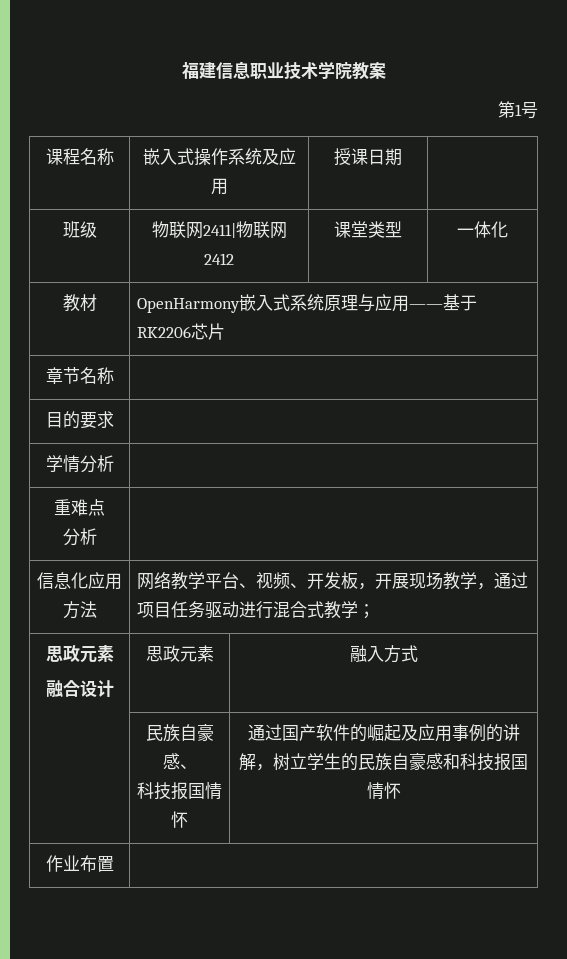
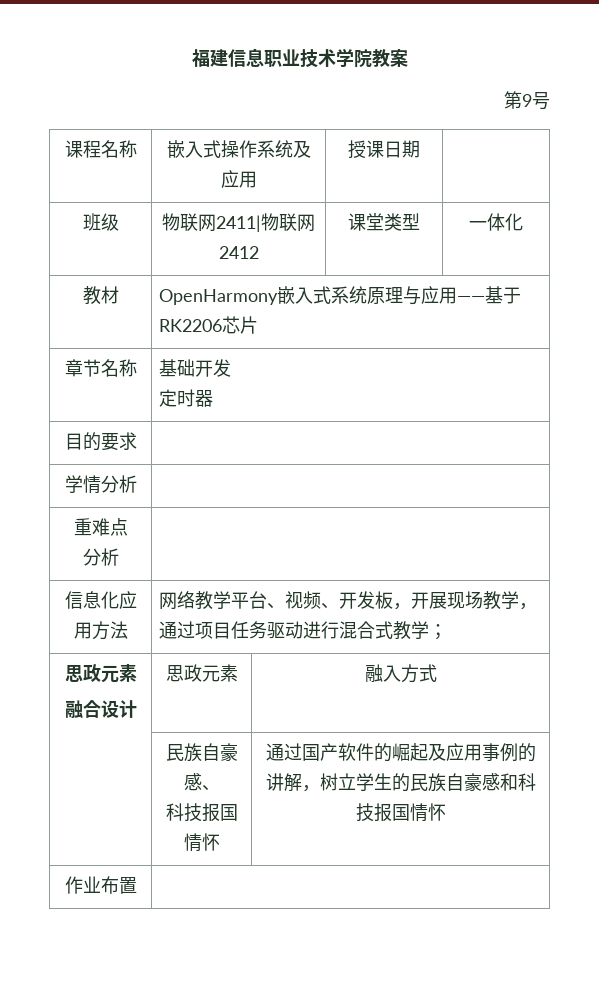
[515,104,522,116] 1 -> [522,94,532,107] 9
(114, 375) none -> [159,359,232,377] [159,389,214,407] 基础开发 // 定时器

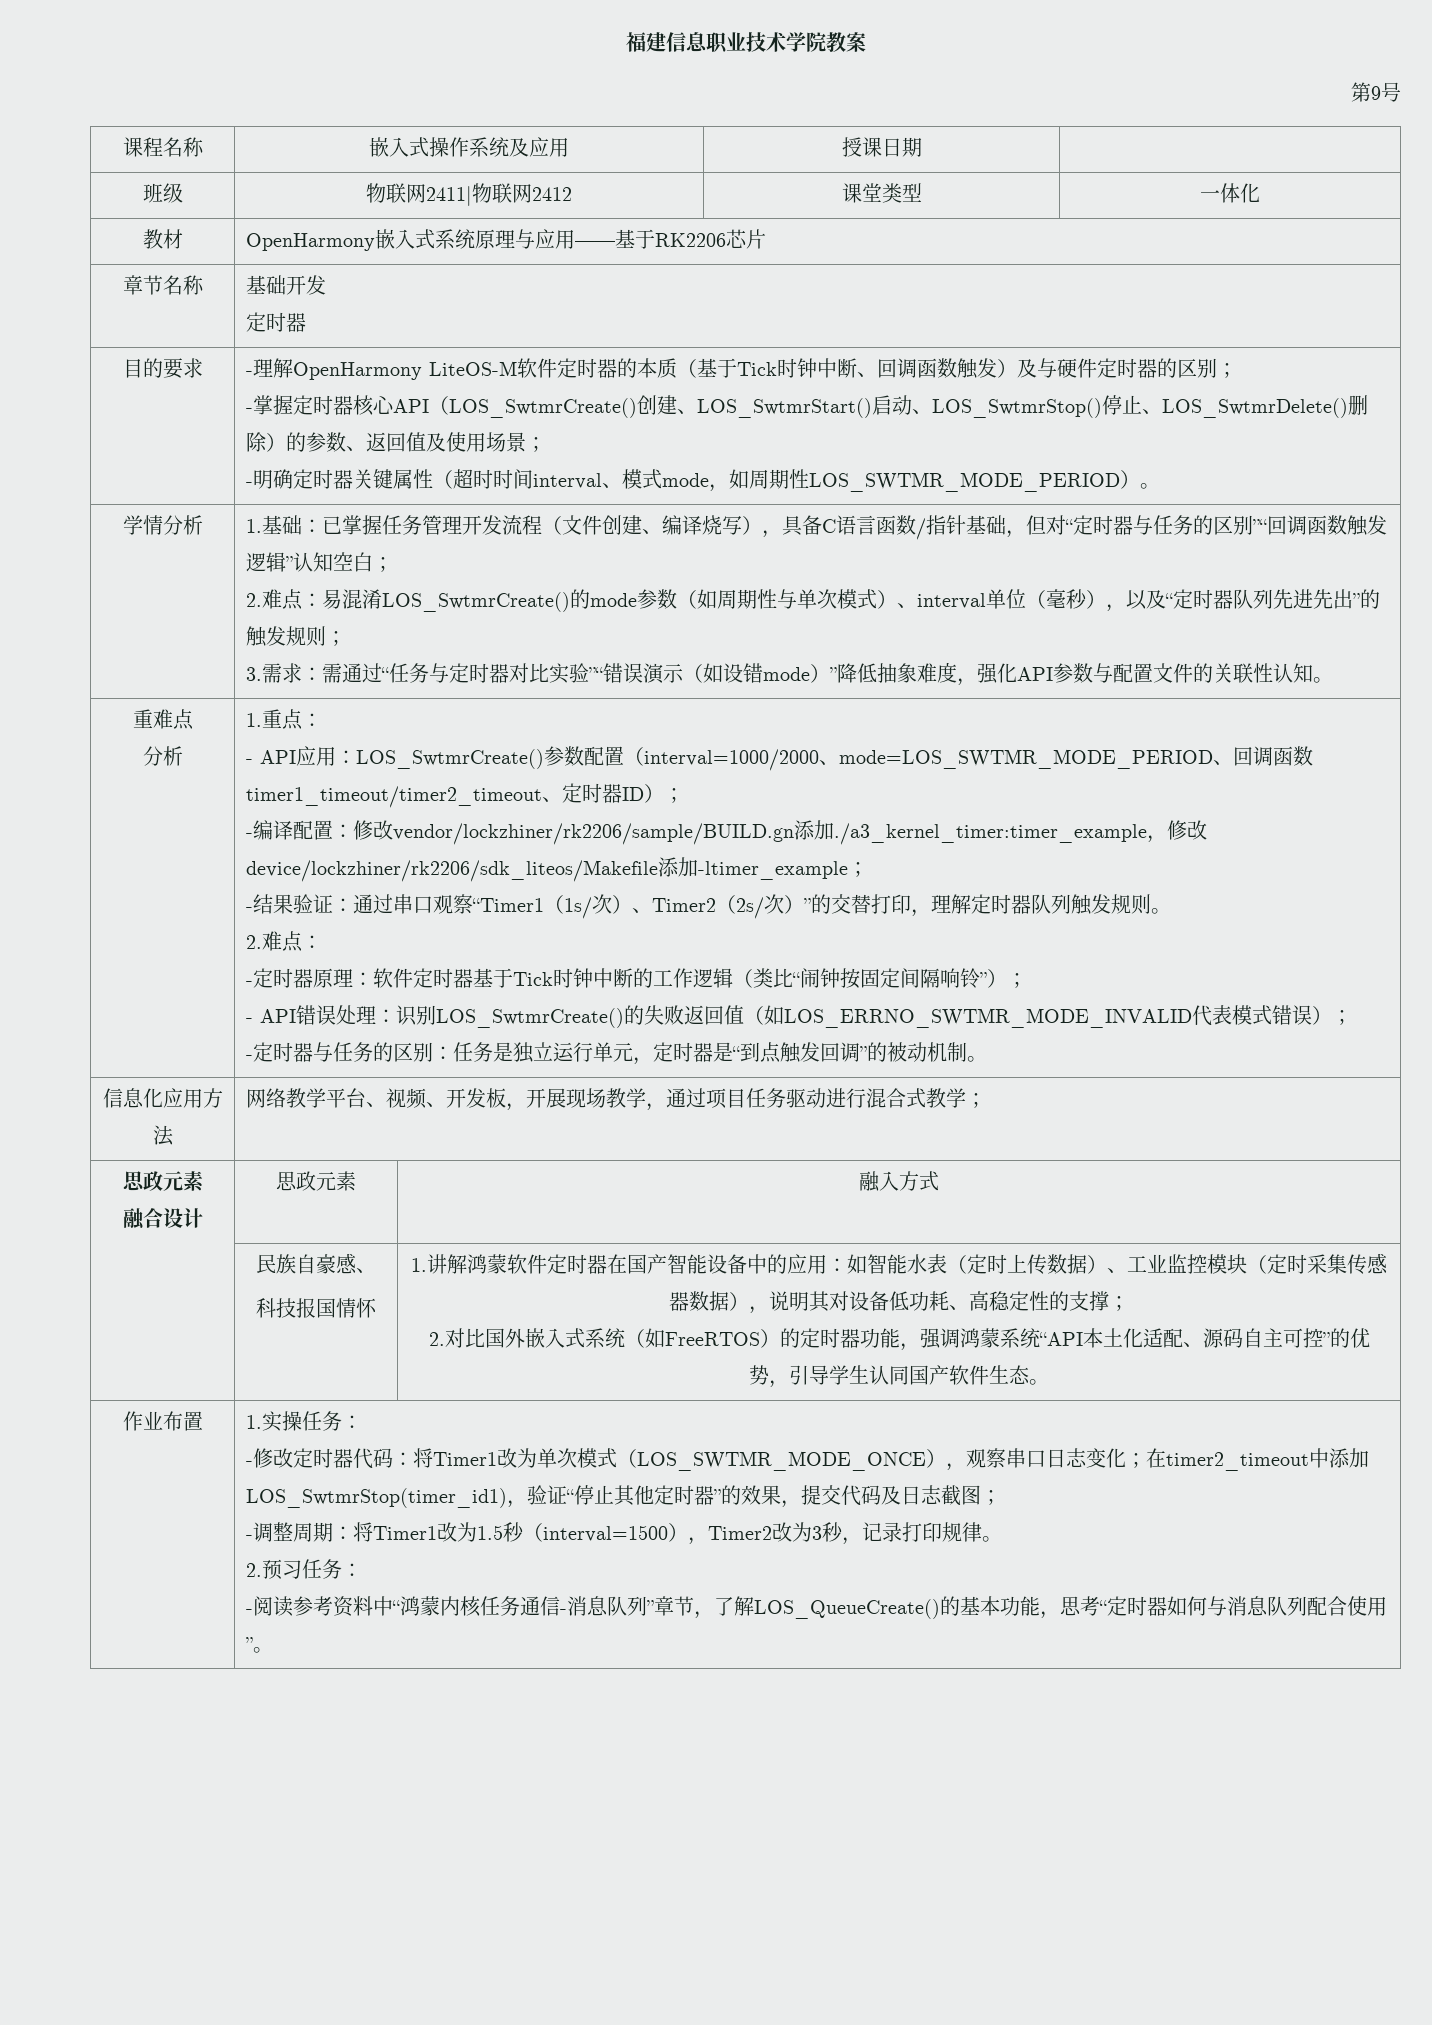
[64,475,137,494] [73,518,128,536] [82,548,119,566] // 学情分析 | // 重难点 // 分析 | -> [246,358,1238,380] [246,395,1369,418] [246,432,547,452] [246,469,1161,492] [122,515,203,535] [246,515,1388,540] [246,552,394,572] [246,589,1381,612] [246,626,347,647] [246,662,1334,686] [132,709,194,730] [142,746,183,766] [246,709,323,730] [246,746,1314,771] [246,783,685,808] [246,820,1208,845] [246,857,869,882] [246,894,1172,919] [246,931,323,952] [246,968,1028,989] [246,1005,1353,1028] [246,1042,988,1065] -理解OpenHarmony LiteOS-M软件定时器的本质（基于Tick时钟中断、回调函数触发）及与硬件定时器的区别； // -掌握定时器核心API（LOS_SwtmrCreate()创建、LOS_SwtmrStart()启动、LOS_SwtmrStop()停止、LOS_SwtmrDelete()删除）的参数、返回值及使用场景； // -明确定时器关键属性（超时时间interval、模式mode，如周期性LOS_SWTMR_MODE_PERIOD）。 // 学情分析 | 1.基础：已掌握任务管理开发流程（文件创建、编译烧写），具备C语言函数/指针基础，但对“定时器与任务的区别”“回调函数触发逻辑”认知空白； // 2.难点：易混淆LOS_SwtmrCreate()的mode参数（如周期性与单次模式）、interval单位（毫秒），以及“定时器队列先进先出”的触发规则； // 3.需求：需通过“任务与定时器对比实验”“错误演示（如设错mode）”降低抽象难度，强化API参数与配置文件的关联性认知。 // 重难点 // 分析 | 1.重点： // - API应用：LOS_SwtmrCreate()参数配置（interval=1000/2000、mode=LOS_SWTMR_MODE_PERIOD、回调函数timer1_timeout/timer2_timeout、定时器ID）； // -编译配置：修改vendor/lockzhiner/rk2206/sample/BUILD.gn添加./a3_kernel_timer:timer_example，修改device/lockzhiner/rk2206/sdk_liteos/Makefile添加-ltimer_example； // -结果验证：通过串口观察“Timer1（1s/次）、Timer2（2s/次）”的交替打印，理解定时器队列触发规则。 // 2.难点： // -定时器原理：软件定时器基于Tick时钟中断的工作逻辑（类比“闹钟按固定间隔响铃”）； // - API错误处理：识别LOS_SwtmrCreate()的失败返回值（如LOS_ERRNO_SWTMR_MODE_INVALID代表模式错误）； // -定时器与任务的区别：任务是独立运行单元，定时器是“到点触发回调”的被动机制。
[265,743,536,762] [265,773,536,792] [355,803,446,822] [64,876,137,894] 通过国产软件的崛起及应用事例的讲解，树立学生的民族自豪感和科技报国情怀 // 作业布置 | -> [411,1253,1388,1274] [668,1291,1129,1314] [428,1328,1370,1351] [748,1365,1049,1388] [122,1411,203,1431] [246,1411,363,1432] [246,1448,1370,1471] [246,1485,1002,1508] [246,1522,1003,1545] [246,1559,363,1580] [246,1596,1388,1619] [246,1637,274,1653] 1.讲解鸿蒙软件定时器在国产智能设备中的应用：如智能水表（定时上传数据）、工业监控模块（定时采集传感器数据），说明其对设备低功耗、高稳定性的支撑； // 2.对比国外嵌入式系统（如FreeRTOS）的定时器功能，强调鸿蒙系统“API本土化适配、源码自主可控”的优势，引导学生认同国产软件生态。 // 作业布置 | 1.实操任务： // -修改定时器代码：将Timer1改为单次模式（LOS_SWTMR_MODE_ONCE），观察串口日志变化；在timer2_timeout中添加LOS_SwtmrStop(timer_id1)，验证“停止其他定时器”的效果，提交代码及日志截图； // -调整周期：将Timer1改为1.5秒（interval=1500），Timer2改为3秒，记录打印规律。 // 2.预习任务： // -阅读参考资料中“鸿蒙内核任务通信-消息队列”章节，了解LOS_QueueCreate()的基本功能，思考“定时器如何与消息队列配合使用”。

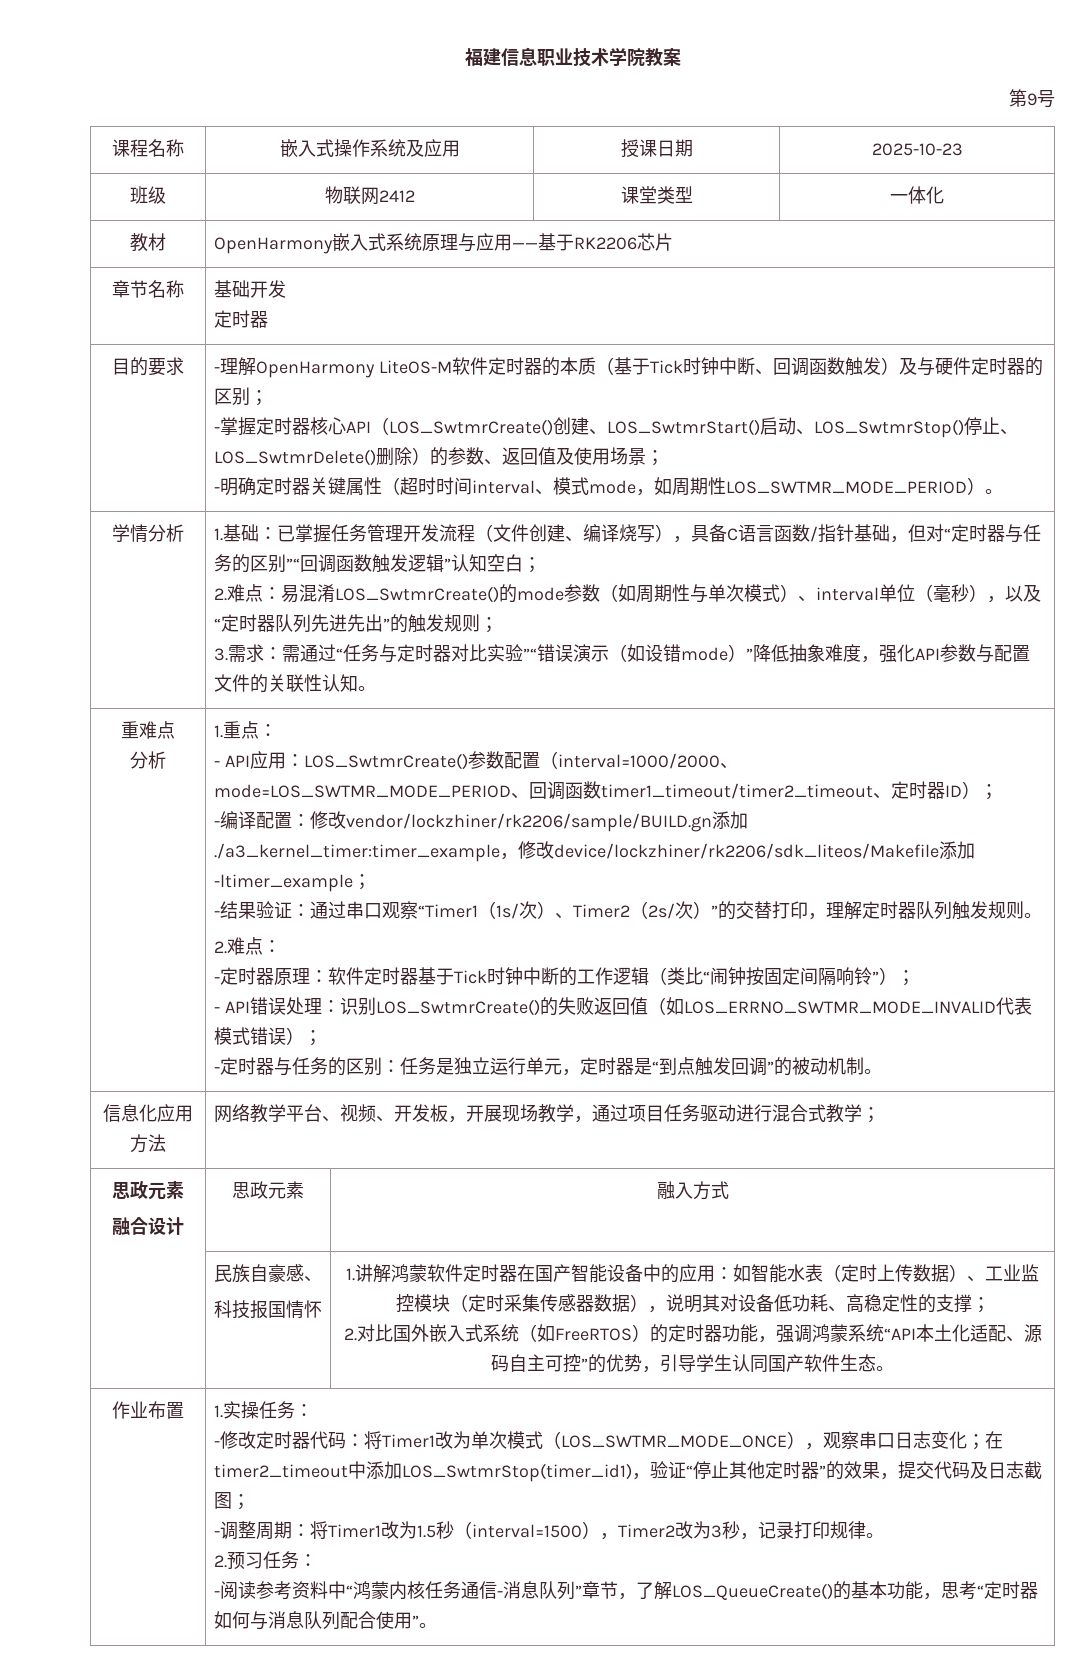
(922, 147) none -> [871,143,963,156] 2025-10-23
[426,183,532,206] 2411|物联网 -> (379, 196) none

